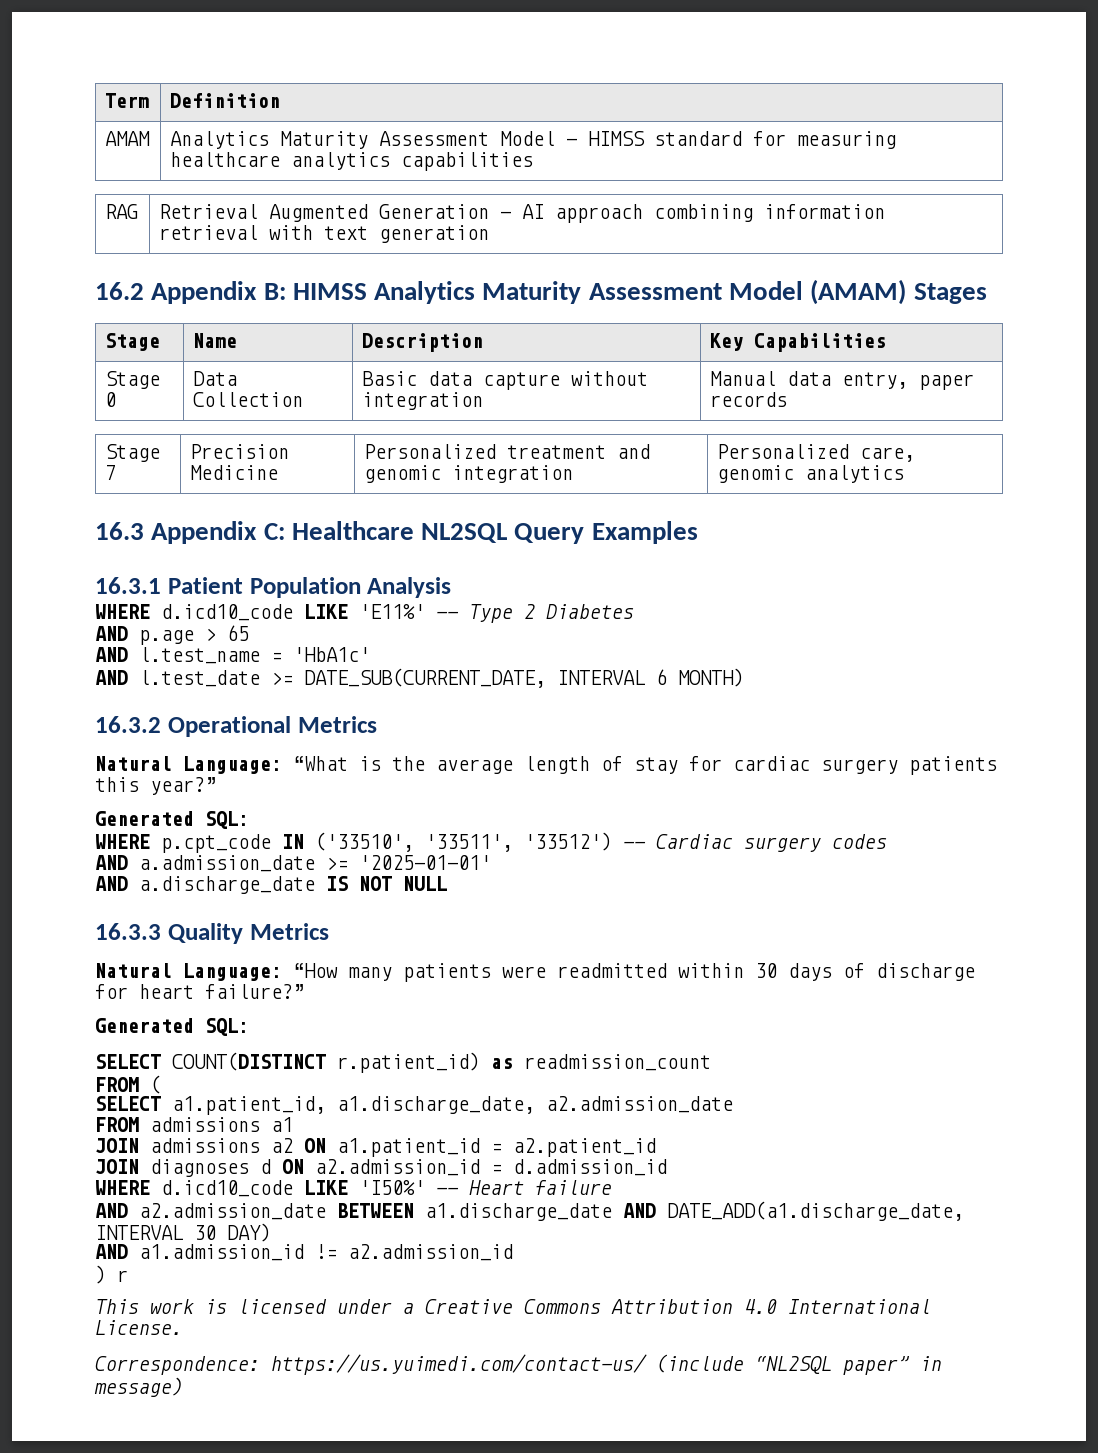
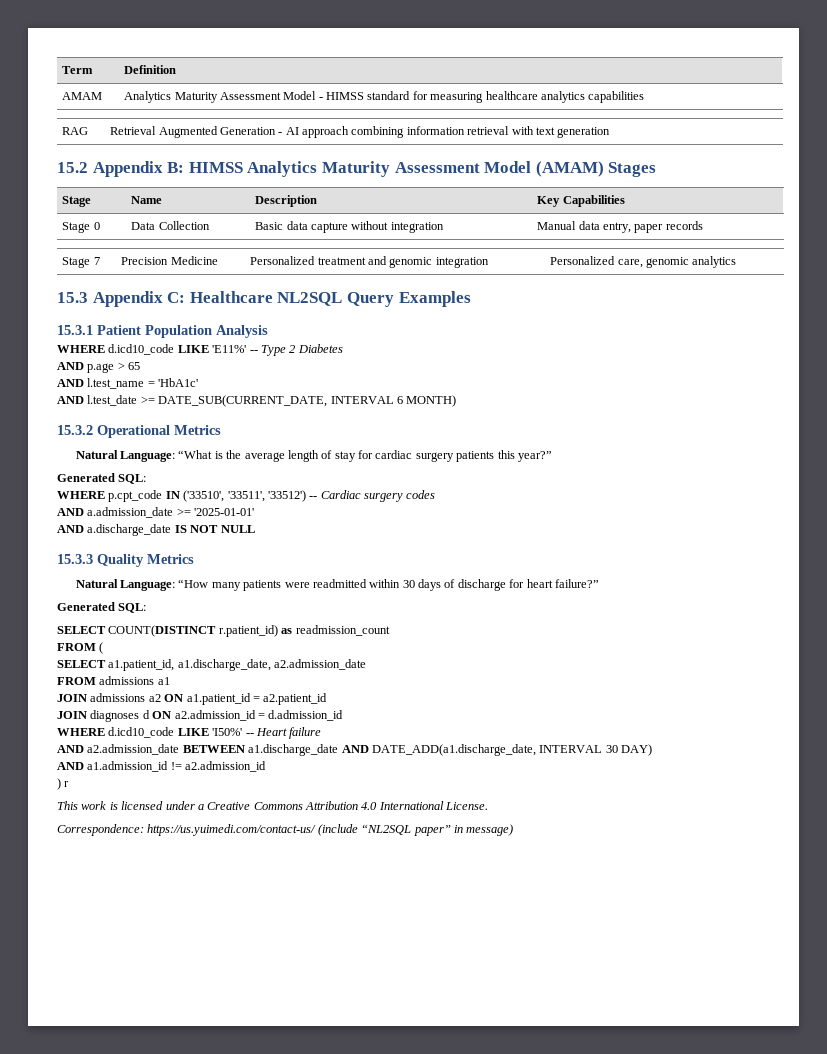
[95,282,144,300] 16.2 -> [57,162,88,173] 15.2
[95,522,144,540] 16.3 -> [57,292,88,303] 15.3
[95,577,161,594] 16.3.1 -> [57,325,93,335] 15.3.1
[95,716,161,733] 16.3.2 -> [57,425,93,435] 15.3.2
[95,923,161,940] 16.3.3 -> [57,554,93,564] 15.3.3

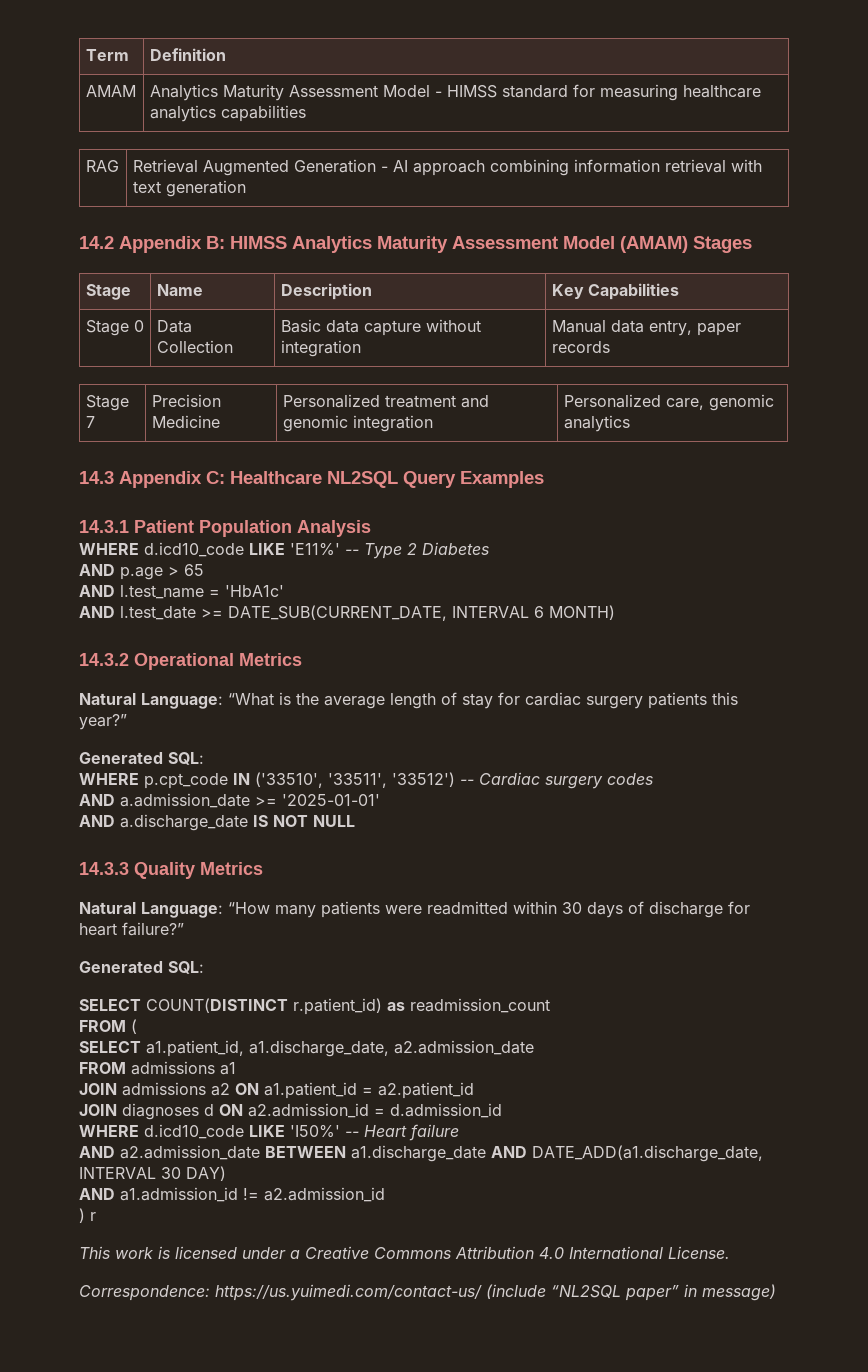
[57,162,88,173] 15.2 -> [79,236,114,249] 14.2
[57,292,88,303] 15.3 -> [79,471,114,484] 14.3
[57,325,93,335] 15.3.1 -> [79,520,129,533] 14.3.1
[57,425,93,435] 15.3.2 -> [79,653,129,666] 14.3.2
[57,554,93,564] 15.3.3 -> [79,862,129,875] 14.3.3

